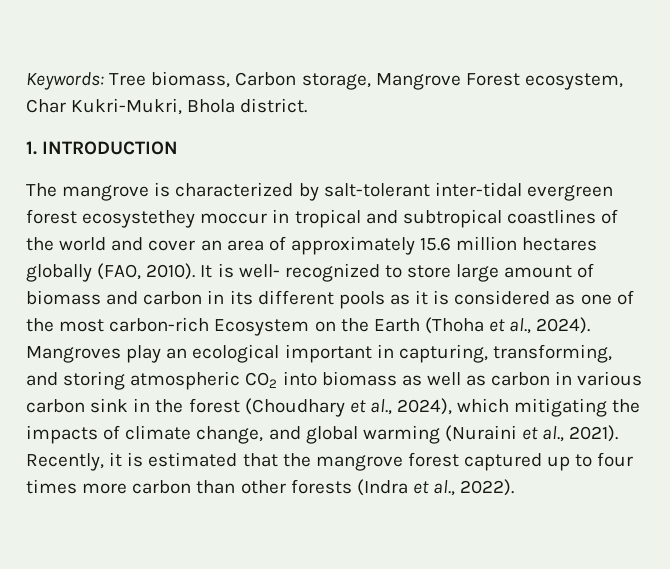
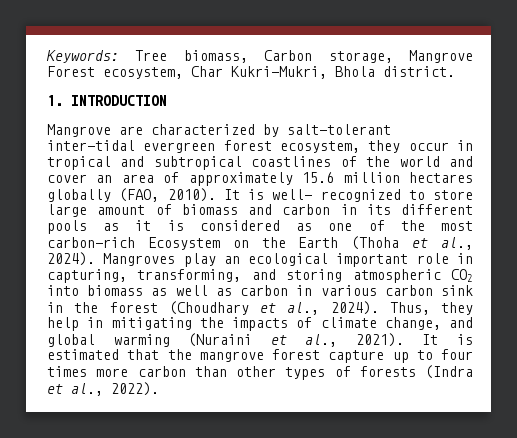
[26,182,171,201] The mangrove is -> [47,124,143,137] Mangrove are
[82,210,268,228] ecosystethey moccur -> [280,140,449,153] ecosystem, they occur
(372, 353) none -> [416,253,449,264] role
[397,398,510,415] 2024), which -> [330,301,473,315] [47,317,104,331] 2024). Thus, they help in
[26,452,123,471] Recently, it -> [422,334,439,345] It
[464,453,543,471] captured -> [328,350,385,363] capture
(286, 487) none -> [285,366,351,380] types of

